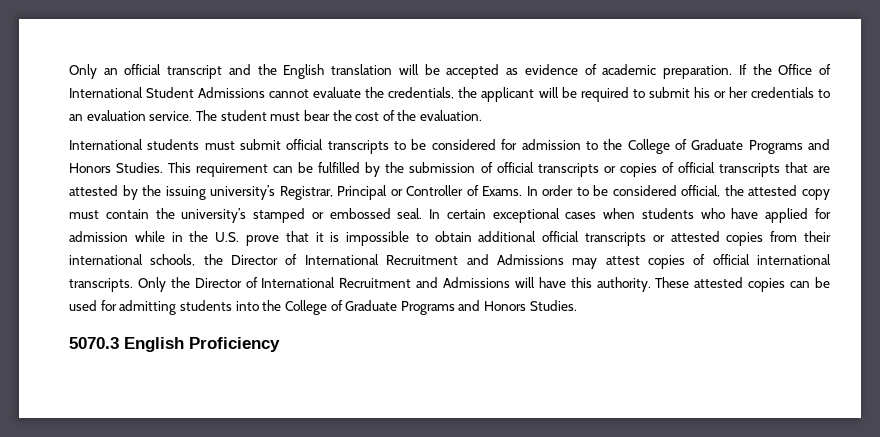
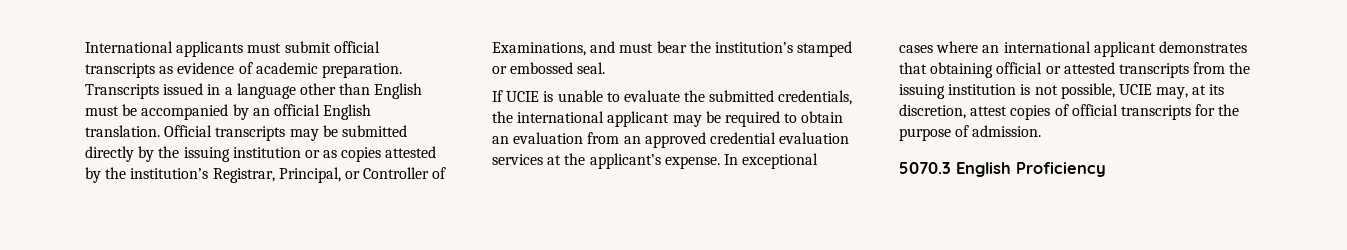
[69,64,500,79] Only an official transcript and the English translation will be accepted -> [85,41,380,57] [85,63,155,78] International applicants must submit official transcripts
[738,64,831,75] [69,87,310,98] If the Office of International Student Admissions cannot -> [85,83,423,99] [85,104,372,120] [85,125,407,141] [85,146,437,162] [85,167,447,183] [492,41,853,57] [492,62,606,74] [492,90,620,102] Transcripts issued in a language other than English must be accompanied by an official English translation. Official transcripts may be submitted directly by the issuing institution or as copies attested by the institution’s Registrar, Principal, or Controller of Examinations, and must bear the institution’s stamped or embossed seal. // If UCIE is unable to
(385, 92) none -> [709,90,775,102] submitted
[481,87,830,102] [69,110,483,121] [69,139,831,154] [69,162,831,177] [69,185,830,200] [69,208,831,223] [69,231,831,246] [69,254,832,269] [69,277,830,292] [69,300,577,315] applicant will be required to submit his or her credentials to an evaluation service. The student must bear the cost of the evaluation. // International students must submit official transcripts to be considered for admission to the College of Graduate Programs and Honors Studies. This requirement can be fulfilled by the submission of official transcripts or copies of official transcripts that are attested by the issuing university’s Registrar, Principal or Controller of Exams. In order to be considered official, the attested copy must contain the university’s stamped or embossed seal. In certain exceptional cases when students who have applied for admission while in the U.S. prove that it is impossible to obtain additional official transcripts or attested copies from their international schools, the Director of International Recruitment and Admissions may attest copies of official international transcripts. Only the Director of International Recruitment and Admissions will have this authority. These attested copies can be used for admitting students into the College of Graduate Programs and Honors Studies. -> [517,111,844,127] [492,132,850,148] [492,153,819,169] [899,41,1247,57] [899,62,1251,78] [899,83,1225,99] [899,104,1240,120] [899,125,1042,141] international applicant may be required to obtain an evaluation from an approved credential evaluation services at the applicant’s expense. In exceptional cases where an international applicant demonstrates that obtaining official or attested transcripts from the issuing institution is not possible, UCIE may, at its discretion, attest copies of official transcripts for the purpose of admission.

